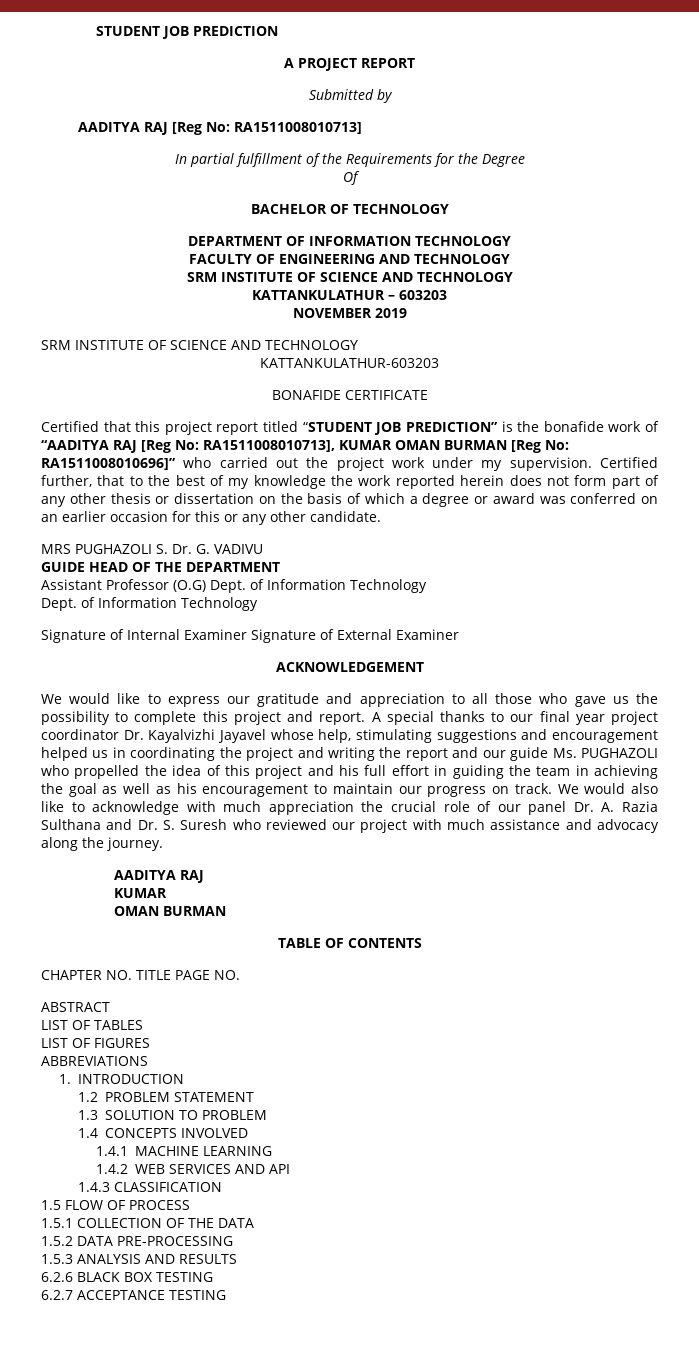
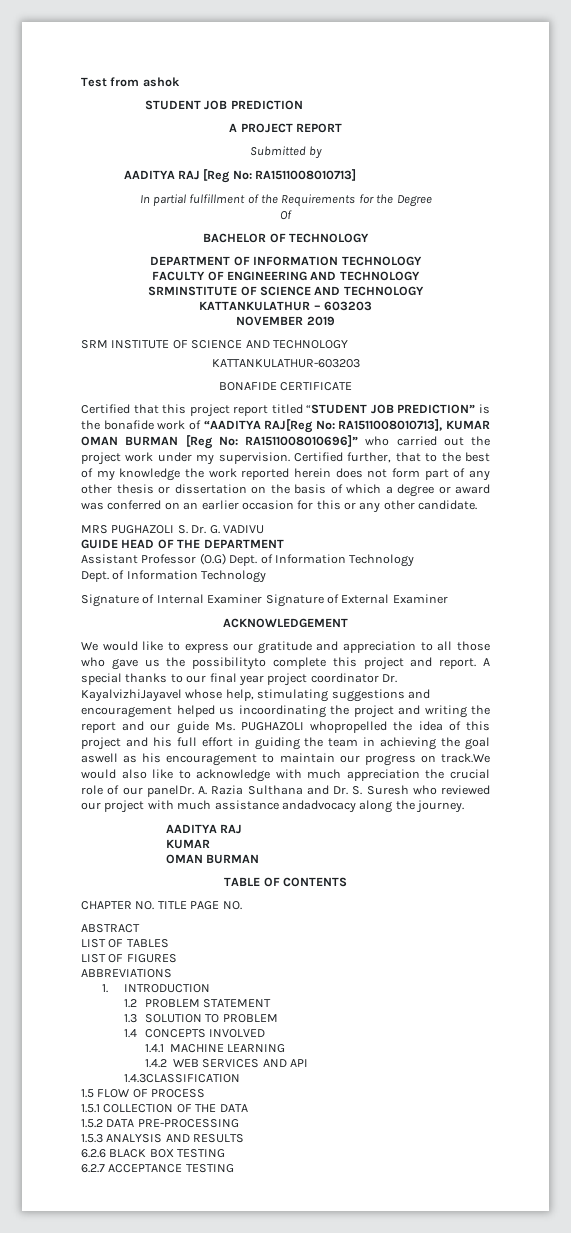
(95, 31) none -> [81,77,180,87] Test from ashok //
[186,272,293,282] SRM INSTITUTE -> [148,286,238,296] SRMINSTITUTE
[113,440,172,453] RAJ [Reg -> [264,419,314,433] RAJ[Reg
[41,711,129,725] possibility to -> [192,657,267,670] possibilityto
[148,729,266,743] Kayalvizhi Jayavel -> [81,689,182,702] KayalvizhiJayavel
[112,747,216,761] in coordinating -> [238,705,326,718] incoordinating
[41,765,140,779] who propelled -> [310,721,388,733] whopropelled
[102,783,151,794] as well -> [81,753,118,763] aswell
[514,783,579,794] track. We -> [440,753,490,763] track.We
[528,801,594,815] panel Dr. -> [146,785,194,797] panelDr.
[565,819,659,833] and advocacy -> [281,800,356,813] andadvocacy
[77,1182,222,1192] 1.4.3 CLASSIFICATION -> [123,1074,240,1083] 1.4.3CLASSIFICATION

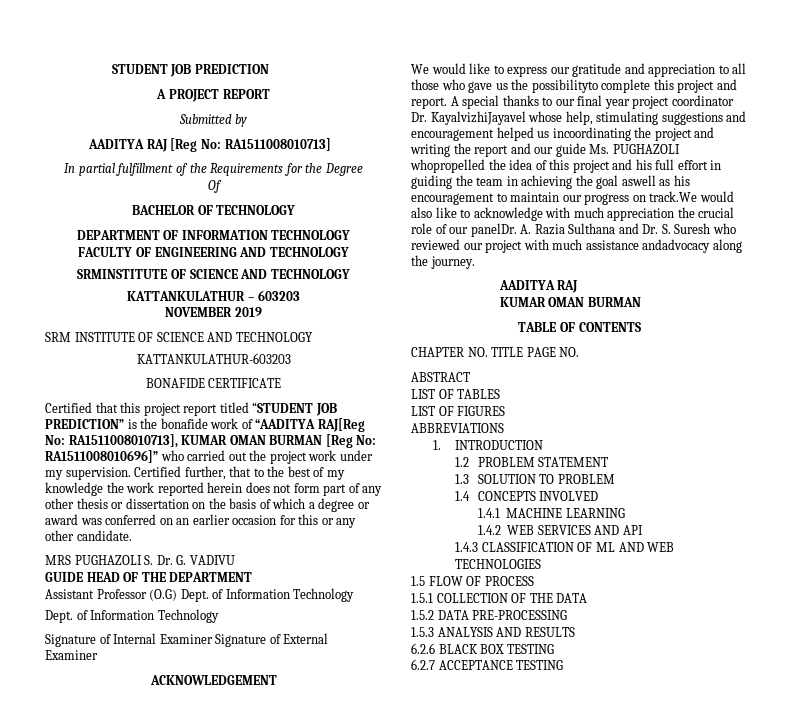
[81,77,180,87] Test from ashok // -> (111, 69) none
(211, 844) // -> (546, 302) none
[123,1074,240,1083] 1.4.3CLASSIFICATION -> [455,542,675,552] [455,559,542,569] 1.4.3 CLASSIFICATION OF ML AND WEB TECHNOLOGIES

